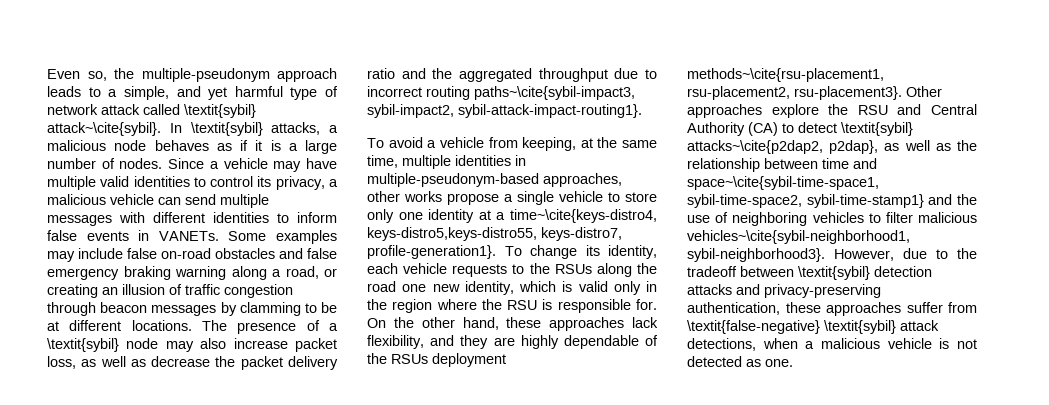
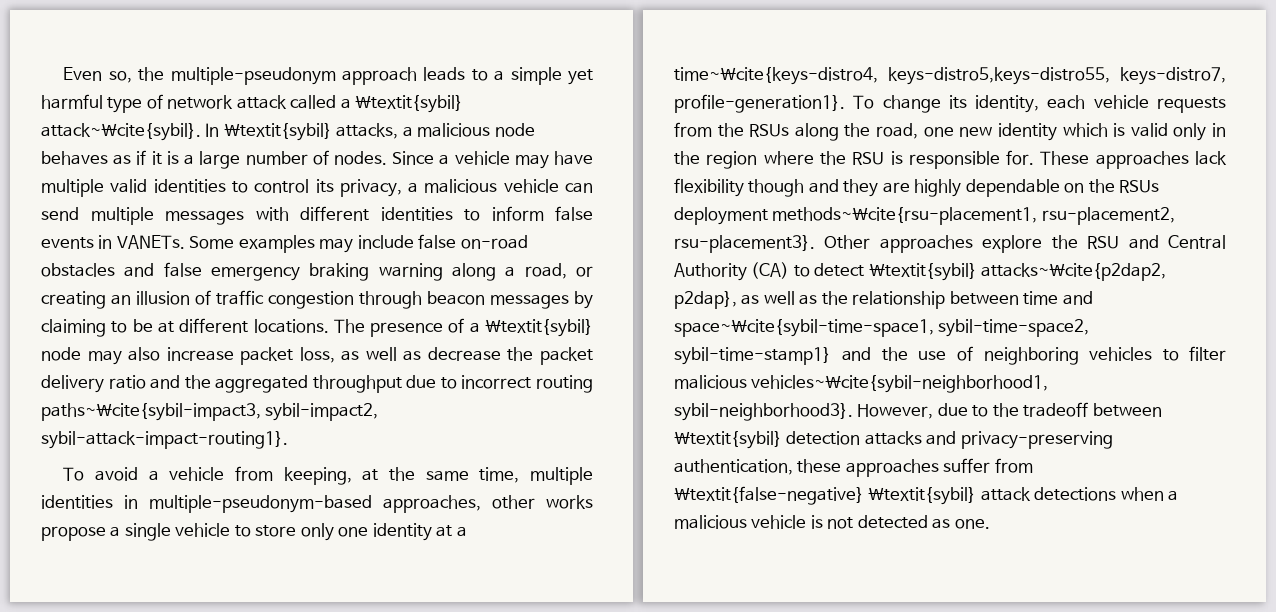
[123,86,201,100] simple, and -> [510,67,562,85] simple
(180, 109) none -> [340,98,351,109] a
[239,302,301,316] clamming -> [41,319,106,337] claiming
[512,264,525,274] to -> [674,122,712,137] from
[367,281,396,292] road -> [876,123,919,139] road,
[464,281,514,295] identity, -> [997,123,1057,141] identity
[367,317,658,331] [367,335,424,349] On the other hand, these approaches lack flexibility, -> [1040,151,1227,169] [674,178,805,197] These approaches lack flexibility though
[645,335,658,346] of -> [1064,183,1085,193] on
[687,338,756,351] detections, -> [1034,487,1117,501] detections

